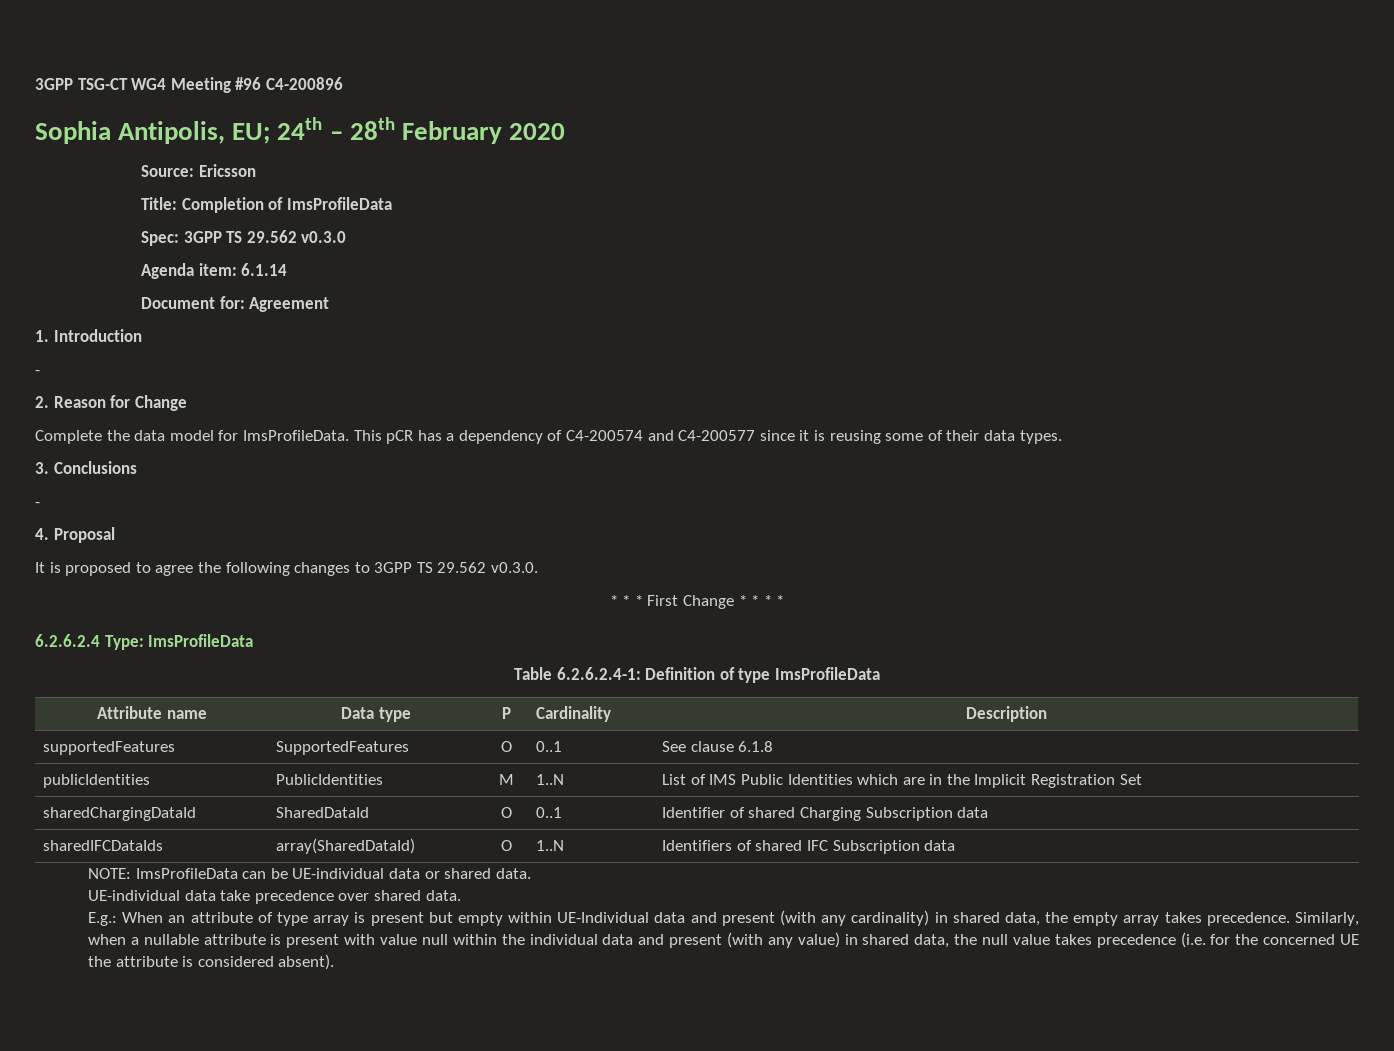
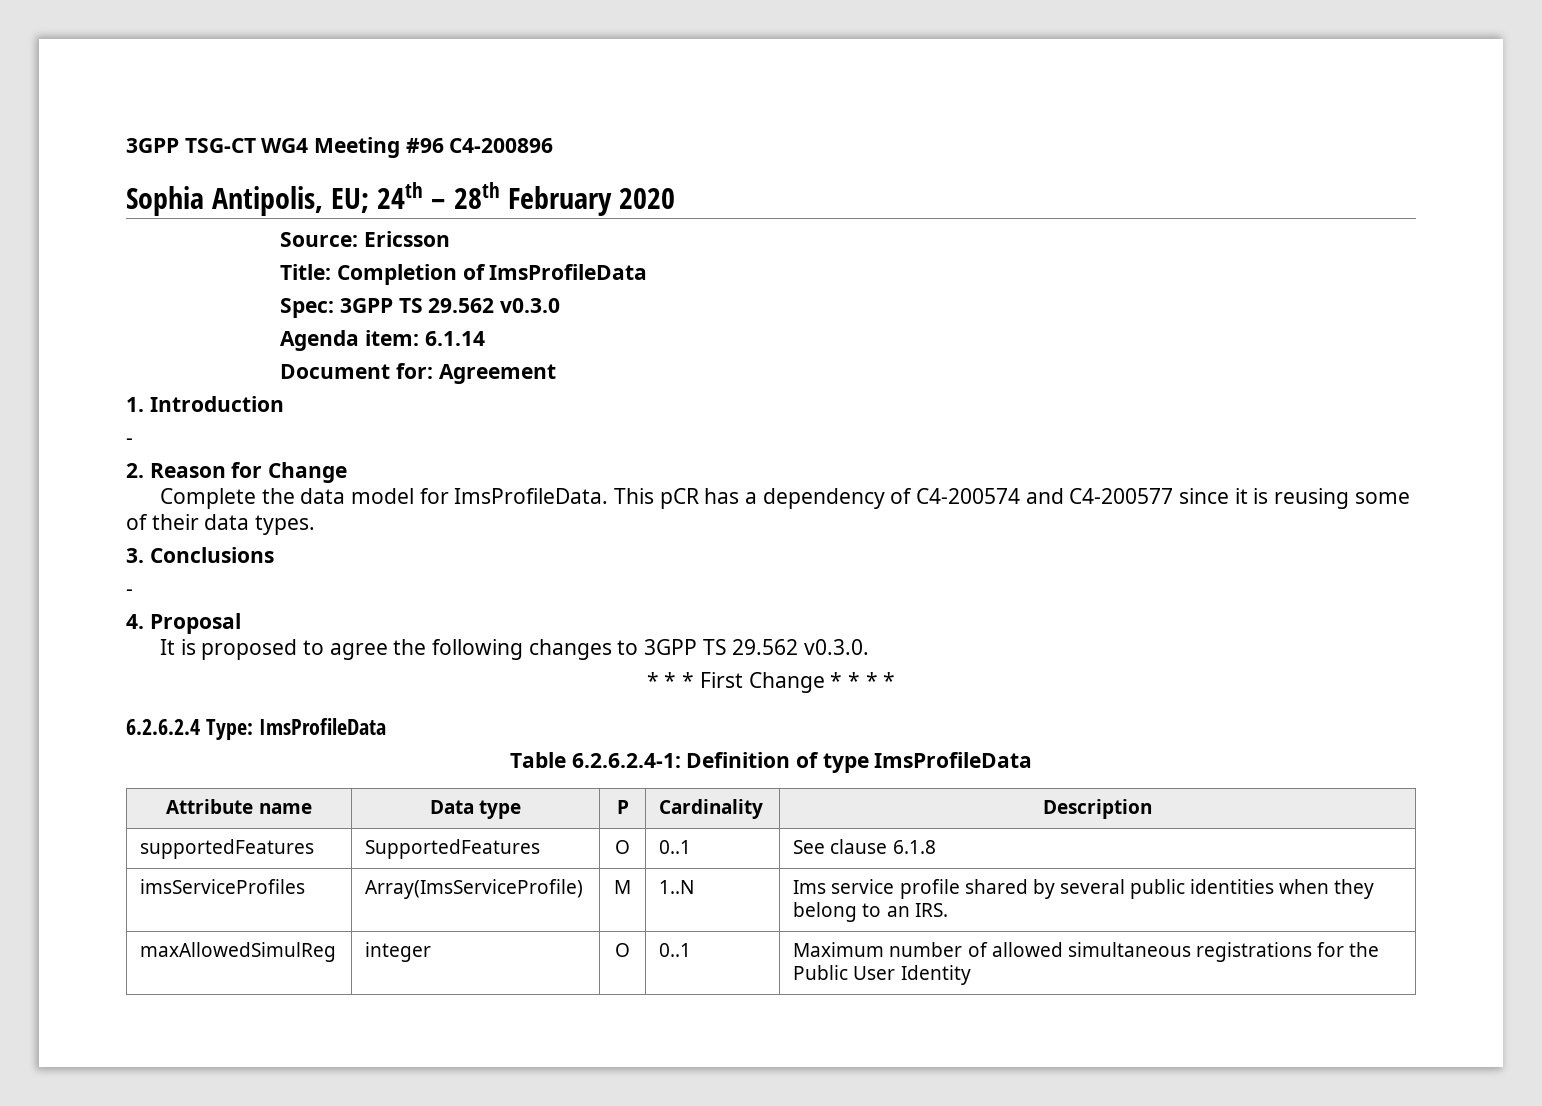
[43,774,151,788] [276,774,384,785] publicIdentities | PublicIdentities -> [140,879,306,894] [365,879,584,899] imsServiceProfiles | Array(ImsServiceProfile)
[662,774,1142,788] [43,807,197,821] [276,807,370,818] [500,807,512,818] [536,807,563,818] [662,807,989,821] [43,840,164,851] [276,838,416,854] [500,840,512,851] [536,840,565,851] [662,840,956,854] [88,868,531,879] [88,890,461,904] [88,910,1359,926] [88,932,1360,948] [88,954,335,970] List of IMS Public Identities which are in the Implicit Registration Set // sharedChargingDataId | SharedDataId | O | 0..1 | Identifier of shared Charging Subscription data // sharedIFCDataIds | array(SharedDataId) | O | 1..N | Identifiers of shared IFC Subscription data // NOTE: ImsProfileData can be UE-individual data or shared data. // UE-individual data take precedence over shared data. // E.g.: When an attribute of type array is present but empty within UE-Individual data and present (with any cardinality) in shared data, the empty array takes precedence. Similarly, when a nullable attribute is present with value null within the individual data and present (with any value) in shared data, the null value takes precedence (i.e. for the concerned UE the attribute is considered absent). -> [793,879,1375,899] [793,902,948,922] [140,942,337,962] [365,942,432,962] [615,943,630,957] [659,943,692,957] [793,942,1380,962] [793,965,971,985] Ims service profile shared by several public identities when they belong to an IRS. // maxAllowedSimulReg | integer | O | 0..1 | Maximum number of allowed simultaneous registrations for the Public User Identity

